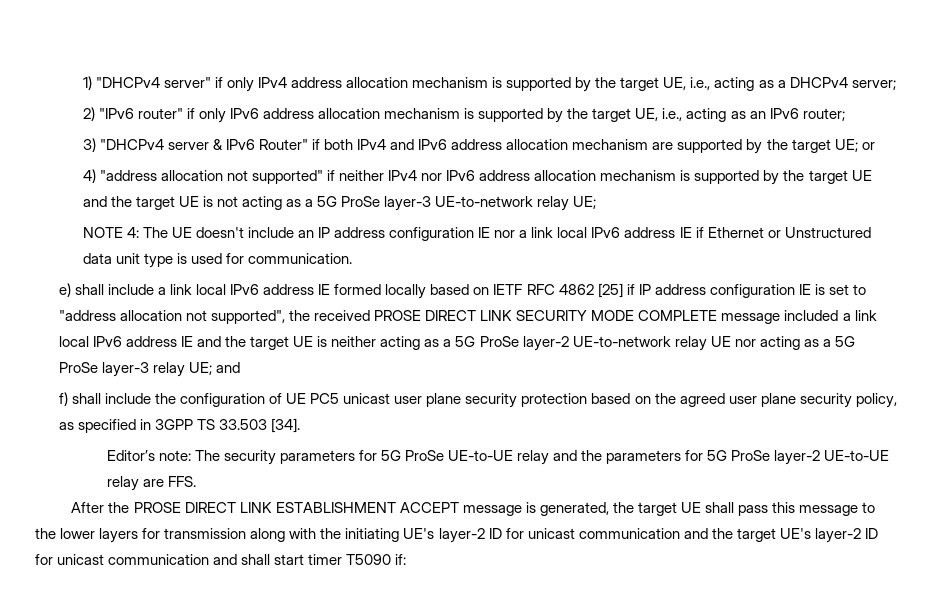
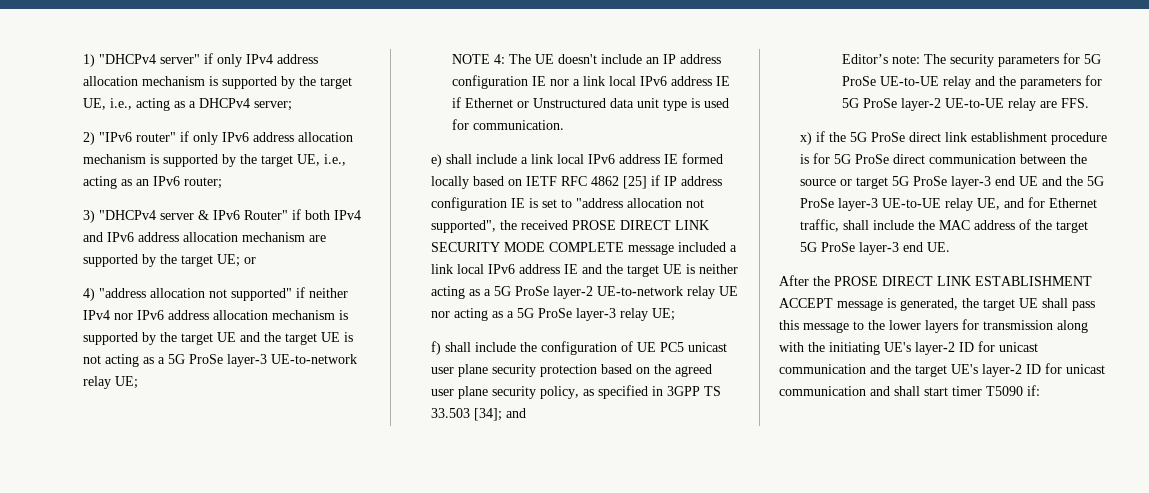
[216,362,241,373] and -> (676, 314) none
[271,418,301,433] [34]. -> [474,408,527,421] [34]; and
(196, 481) none -> [800,131,1108,145] [800,153,1088,164] [800,176,1105,189] [800,197,1098,211] [800,219,1089,233] [800,242,951,255] // x) if the 5G ProSe direct link establishment procedure is for 5G ProSe direct communication between the source or target 5G ProSe layer-3 end UE and the 5G ProSe layer-3 UE-to-UE relay UE, and for Ethernet traffic, shall include the MAC address of the target 5G ProSe layer-3 end UE.

